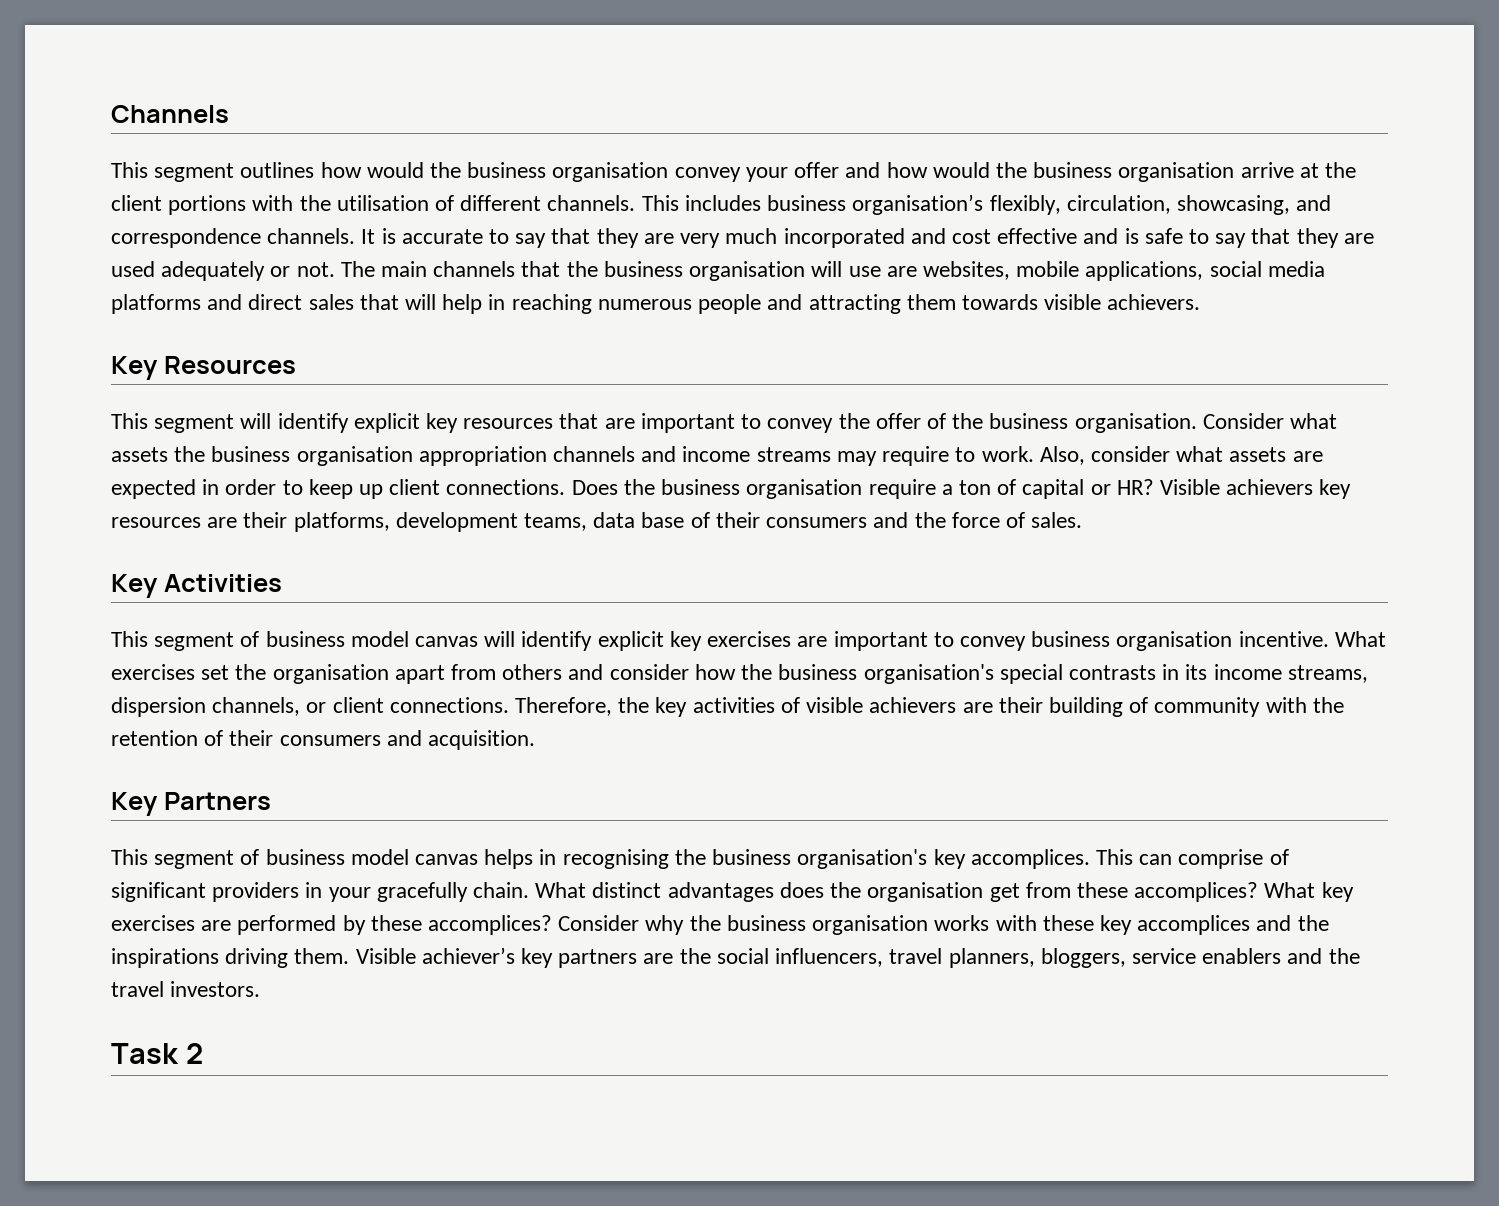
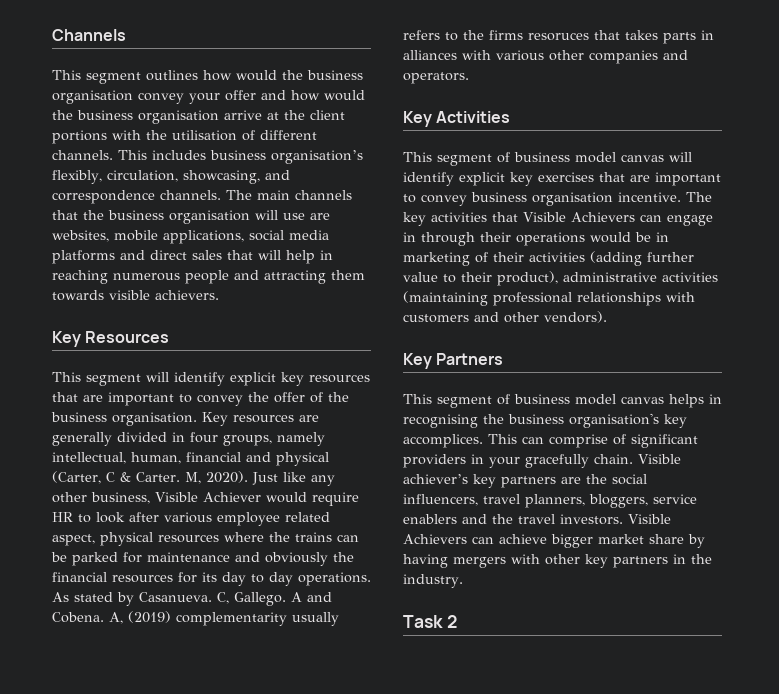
[361,228,1374,248] [111,261,335,281] It is accurate to say that they are very much incorporated and cost effective and is safe to say that they are used adequately or not. -> (221, 195) none
[1202,413,1337,429] [111,446,1323,466] [111,479,1352,499] [111,512,1083,532] Consider what assets the business organisation appropriation channels and income streams may require to work. Also, consider what assets are expected in order to keep up client connections. Does the business organisation require a ton of capital or HR? Visible achievers key resources are their platforms, development teams, data base of their consumers and the force of sales. -> [202,412,319,426] [52,432,325,446] [52,452,329,466] [52,471,335,486] [52,492,359,506] [52,512,330,526] [52,532,359,546] [51,552,354,566] [52,572,371,586] [52,592,332,606] [52,611,339,626] [403,30,714,44] [403,50,688,64] [403,72,469,84] Key resources are generally divided in four groups, namely intellectual, human, financial and physical (Carter, C & Carter. M, 2020). Just like any other business, Visible Achiever would require HR to look after various employee related aspect, physical resources where the trains can be parked for maintenance and obviously the financial resources for its day to day operations. As stated by Casanueva. C, Gallego. A and Cobena. A, (2019) complementarity usually refers to the firms resoruces that takes parts in alliances with various other companies and operators.
(792, 639) none -> [599,172,625,182] that
[1334,631,1386,647] [111,664,1368,684] [111,697,1344,717] [111,730,536,750] What exercises set the organisation apart from others and consider how the business organisation's special contrasts in its income streams, dispersion channels, or client connections. Therefore, the key activities of visible achievers are their building of community with the retention of their consumers and acquisition. -> [686,192,712,202] [403,212,713,226] [403,232,669,246] [403,251,694,266] [403,271,718,286] [403,291,695,306] [403,311,607,323] The key activities that Visible Achievers can engage in through their operations would be in marketing of their activities (adding further value to their product), administrative activities (maintaining professional relationships with customers and other vendors).
[535,882,1354,902] [111,915,1329,935] [111,948,350,968] What distinct advantages does the organisation get from these accomplices? What key exercises are performed by these accomplices? Consider why the business organisation works with these key accomplices and the inspirations driving them. -> (633, 459) none
(261, 989) none -> [628,514,671,524] [403,534,705,548] [403,554,712,568] [403,574,463,588] Visible Achievers can achieve bigger market share by having mergers with other key partners in the industry.

